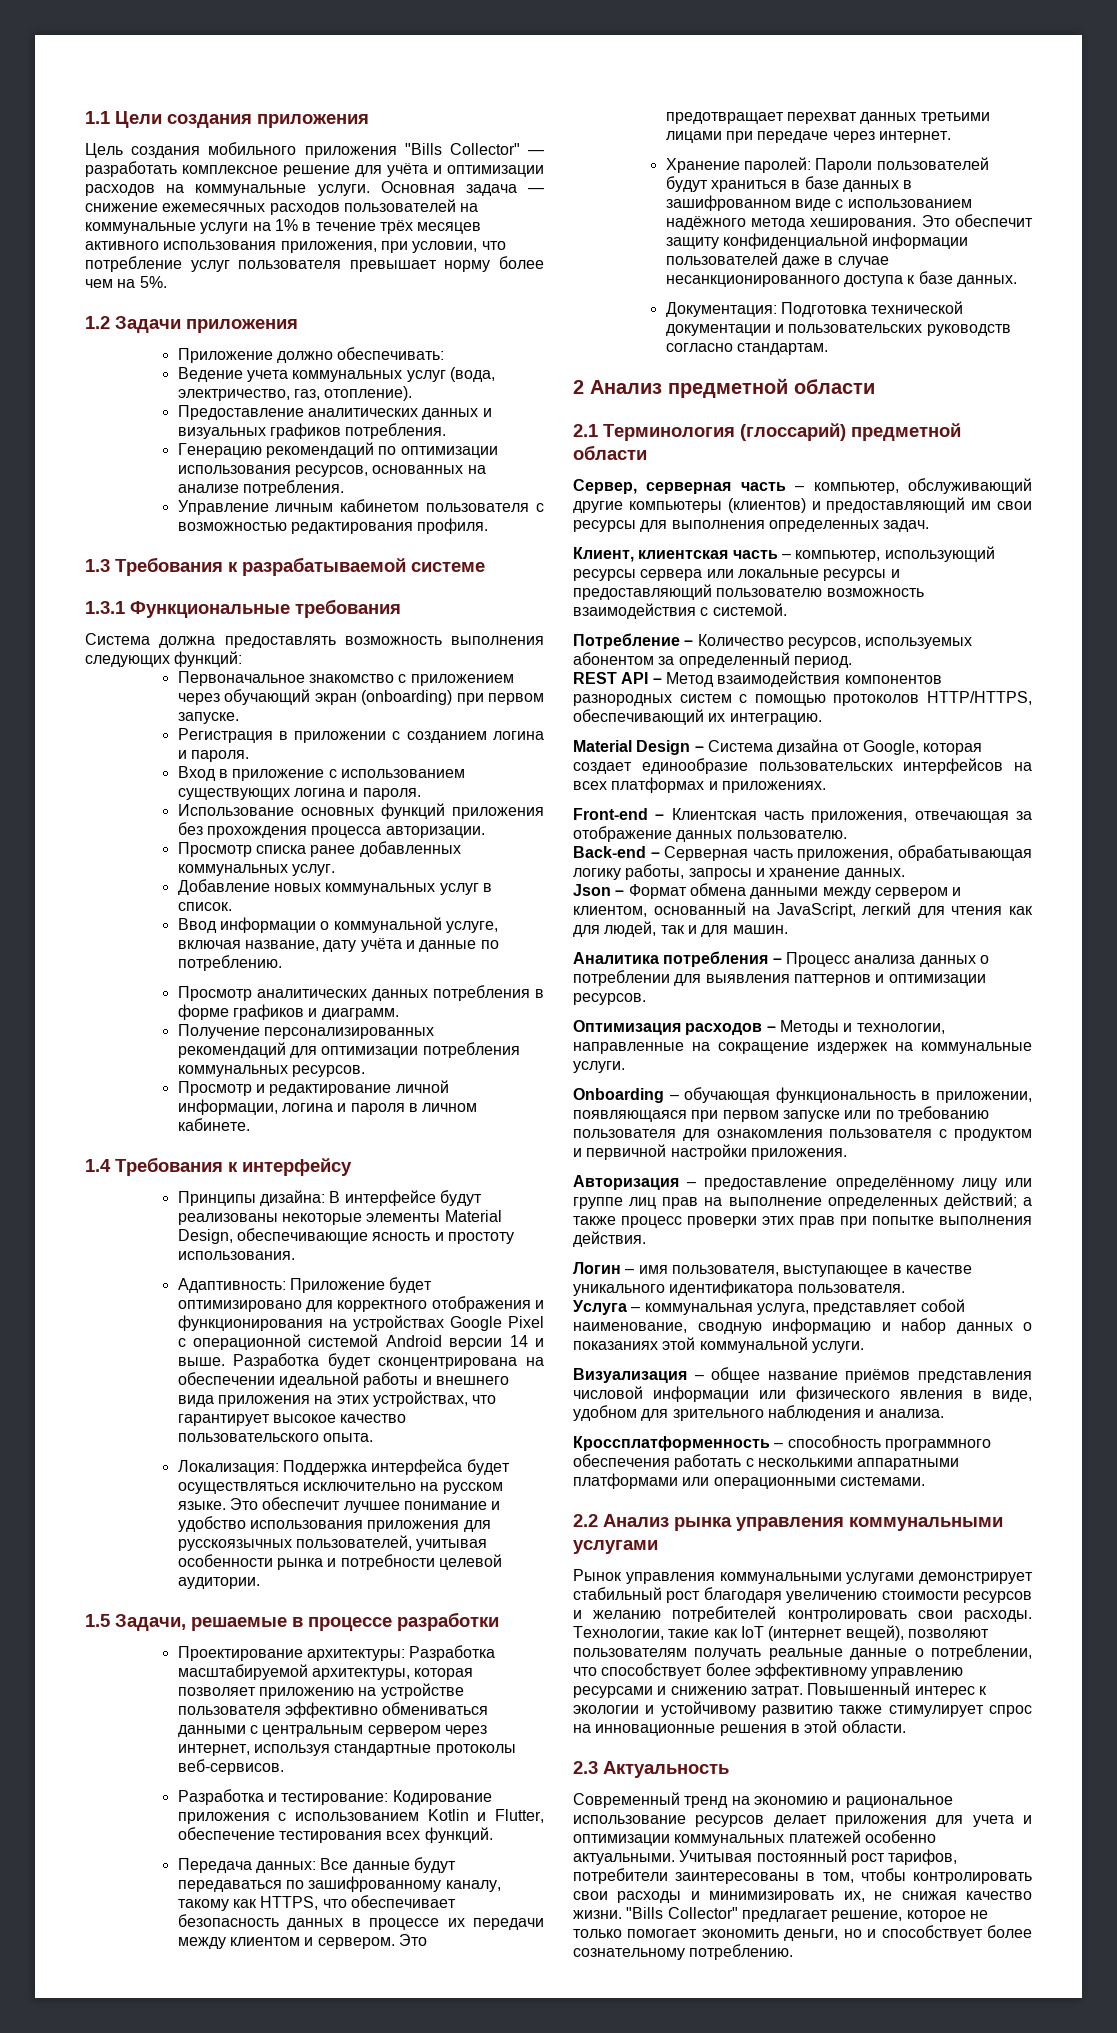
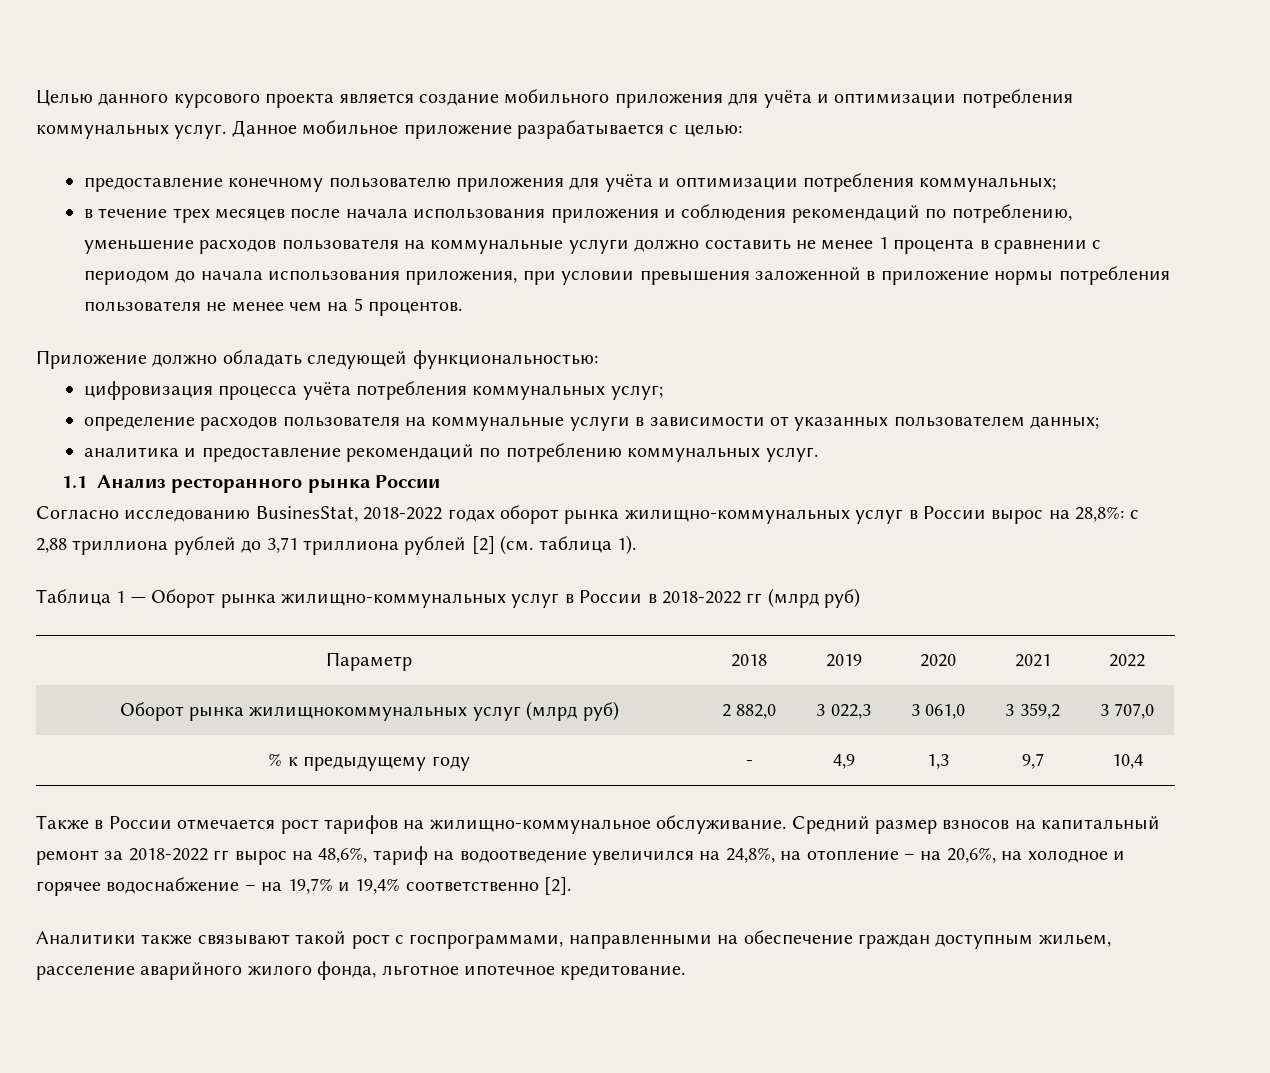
[85,111,369,128] [85,142,544,158] [85,161,544,177] [85,181,544,196] [85,199,479,215] [85,219,482,234] [85,241,506,253] [85,256,545,272] [85,276,167,288] [85,316,298,333] [177,347,445,363] [177,367,495,382] [177,386,413,401] [177,405,492,420] [177,423,447,439] [177,442,498,458] [177,465,486,477] [177,480,344,496] [177,499,544,515] [177,518,489,534] [85,557,485,576] [85,599,401,618] [85,633,544,648] [85,651,243,667] [177,671,514,686] [177,689,544,705] [177,712,239,724] [177,728,544,743] [177,750,249,762] [177,766,465,781] [177,788,421,800] [177,803,544,819] [177,822,485,838] [177,841,461,857] [177,864,335,876] [177,879,492,895] [177,902,232,911] [177,917,498,933] [177,938,499,952] [177,955,282,971] [177,985,544,1001] [177,1004,399,1020] [177,1024,434,1039] [177,1042,520,1058] [177,1065,365,1077] [177,1080,449,1096] [177,1099,478,1115] [177,1118,250,1131] [85,1157,352,1176] [177,1190,482,1206] [177,1210,502,1225] [177,1228,514,1244] [177,1251,295,1260] [177,1277,433,1293] [177,1296,544,1312] [177,1315,544,1331] [177,1334,544,1350] [177,1353,544,1369] [177,1372,509,1388] [177,1391,497,1407] [177,1414,407,1426] [177,1433,373,1442] [177,1459,510,1475] [177,1482,503,1494] [177,1497,501,1513] [177,1516,491,1532] [177,1535,488,1551] [177,1554,502,1570] [177,1577,260,1589] [85,1612,499,1631] [177,1645,496,1661] [177,1664,474,1680] [177,1683,464,1699] [177,1702,489,1718] [177,1725,487,1737] [177,1744,516,1756] [177,1759,284,1775] [177,1789,492,1805] [177,1809,544,1824] [177,1827,493,1843] [177,1857,456,1873] [177,1876,501,1892] [177,1895,456,1911] [177,1914,545,1930] [177,1934,427,1949] [665,112,990,124] [665,131,951,143] [665,157,989,173] [665,176,913,192] [665,195,972,211] [665,214,1033,230] [665,233,969,249] [665,252,889,268] [665,271,1017,287] [665,301,964,317] [665,324,1011,336] [665,343,828,355] [573,378,875,398] [573,423,961,441] [573,445,647,460] [573,478,1032,494] [573,497,1032,513] [573,520,930,532] [573,546,995,562] [573,569,900,581] [573,584,924,600] [573,603,787,619] [573,633,973,649] [573,652,852,668] [573,671,942,687] [573,691,1032,706] [573,709,822,725] [573,739,983,755] [573,758,1032,774] [573,777,826,793] [573,808,1032,823] [573,826,847,842] [573,845,1032,861] [573,864,905,880] [573,883,962,899] [573,902,1033,918] [573,921,788,937] [573,951,989,967] [573,970,986,986] [573,993,646,1005] [573,1020,945,1035] [573,1042,1032,1054] [573,1061,625,1073] [573,1087,1032,1103] [573,1106,989,1122] [573,1129,1032,1141] [573,1144,847,1160] [573,1175,1032,1190] [573,1193,1032,1209] [573,1216,1032,1228] [573,1231,646,1247] [573,1262,972,1277] [573,1280,905,1296] [573,1299,965,1315] [573,1318,1032,1334] [573,1337,864,1353] [573,1367,1032,1383] [573,1386,1032,1402] [573,1405,944,1421] [573,1435,991,1451] [573,1454,960,1470] [573,1473,925,1489] [573,1514,1003,1531] [573,1540,658,1554] [573,1569,1033,1584] [573,1587,1032,1603] [573,1606,1032,1622] [573,1625,989,1641] [573,1644,1032,1660] [573,1663,964,1679] [573,1682,987,1698] [573,1701,1032,1717] [573,1720,906,1736] [573,1761,729,1778] [573,1792,953,1808] [573,1815,1032,1827] [573,1830,936,1846] [573,1849,958,1865] [573,1868,1032,1884] [573,1891,1032,1903] [573,1907,988,1922] [573,1925,1032,1941] [573,1944,794,1960] 1.1 Цели создания приложения // Цель создания мобильного приложения "Bills Collector" — разработать комплексное решение для учёта и оптимизации расходов на коммунальные услуги. Основная задача — снижение ежемесячных расходов пользователей на коммунальные услуги на 1% в течение трёх месяцев активного использования приложения, при условии, что потребление услуг пользователя превышает норму более чем на 5%. // 1.2 Задачи приложения // Приложение должно обеспечивать: // Ведение учета коммунальных услуг (вода, электричество, газ, отопление). // Предоставление аналитических данных и визуальных графиков потребления. // Генерацию рекомендаций по оптимизации использования ресурсов, основанных на анализе потребления. // Управление личным кабинетом пользователя с возможностью редактирования профиля. // 1.3 Требования к разрабатываемой системе // 1.3.1 Функциональные требования // Система должна предоставлять возможность выполнения следующих функций: // Первоначальное знакомство с приложением через обучающий экран (onboarding) при первом запуске. // Регистрация в приложении с созданием логина и пароля. // Вход в приложение с использованием существующих логина и пароля. // Использование основных функций приложения без прохождения процесса авторизации. // Просмотр списка ранее добавленных коммунальных услуг. // Добавление новых коммунальных услуг в список. // Ввод информации о коммунальной услуге, включая название, дату учёта и данные по потреблению. // Просмотр аналитических данных потребления в форме графиков и диаграмм. // Получение персонализированных рекомендаций для оптимизации потребления коммунальных ресурсов. // Просмотр и редактирование личной информации, логина и пароля в личном кабинете. // 1.4 Требования к интерфейсу // Принципы дизайна: В интерфейсе будут реализованы некоторые элементы Material Design, обеспечивающие ясность и простоту использования. // Адаптивность: Приложение будет оптимизировано для корректного отображения и функционирования на устройствах Google Pixel с операционной системой Android версии 14 и выше. Разработка будет сконцентрирована на обеспечении идеальной работы и внешнего вида приложения на этих устройствах, что гарантирует высокое качество пользовательского опыта. // Локализация: Поддержка интерфейса будет осуществляться исключительно на русском языке. Это обеспечит лучшее понимание и удобство использования приложения для русскоязычных пользователей, учитывая особенности рынка и потребности целевой аудитории. // 1.5 Задачи, решаемые в процессе разработки // Проектирование архитектуры: Разработка масштабируемой архитектуры, которая позволяет приложению на устройстве пользователя эффективно обмениваться данными с центральным сервером через интернет, используя стандартные протоколы веб-сервисов. // Разработка и тестирование: Кодирование приложения с использованием Kotlin и Flutter, обеспечение тестирования всех функций. // Передача данных: Все данные будут передаваться по зашифрованному каналу, такому как HTTPS, что обеспечивает безопасность данных в процессе их передачи между клиентом и сервером. Это предотвращает перехват данных третьими лицами при передаче через интернет. // Хранение паролей: Пароли пользователей будут храниться в базе данных в зашифрованном виде с использованием надёжного метода хеширования. Это обеспечит защиту конфиденциальной информации пользователей даже в случае несанкционированного доступа к базе данных. // Документация: Подготовка технической документации и пользовательских руководств согласно стандартам. // 2 Анализ предметной области // 2.1 Терминология (глоссарий) предметной области // Сервер, серверная часть – компьютер, обслуживающий другие компьютеры (клиентов) и предоставляющий им свои ресурсы для выполнения определенных задач. // Клиент, клиентская часть – компьютер, использующий ресурсы сервера или локальные ресурсы и предоставляющий пользователю возможность взаимодействия с системой. // Потребление – Количество ресурсов, используемых абонентом за определенный период. // REST API – Метод взаимодействия компонентов разнородных систем с помощью протоколов HTTP/HTTPS, обеспечивающий их интеграцию. // Material Design – Система дизайна от Google, которая создает единообразие пользовательских интерфейсов на всех платформах и приложениях. // Front-end – Клиентская часть приложения, отвечающая за отображение данных пользователю. // Back-end – Серверная часть приложения, обрабатывающая логику работы, запросы и хранение данных. // Json – Формат обмена данными между сервером и клиентом, основанный на JavaScript, легкий для чтения как для людей, так и для машин. // Аналитика потребления – Процесс анализа данных о потреблении для выявления паттернов и оптимизации ресурсов. // Оптимизация расходов – Методы и технологии, направленные на сокращение издержек на коммунальные услуги. // Onboarding – обучающая функциональность в приложении, появляющаяся при первом запуске или по требованию пользователя для ознакомления пользователя с продуктом и первичной настройки приложения. // Авторизация – предоставление определённому лицу или группе лиц прав на выполнение определенных действий; а также процесс проверки этих прав при попытке выполнения действия. // Логин – имя пользователя, выступающее в качестве уникального идентификатора пользователя. // Услуга – коммунальная услуга, представляет собой наименование, сводную информацию и набор данных о показаниях этой коммунальной услуги. // Визуализация – общее название приёмов представления числовой информации или физического явления в виде, удобном для зрительного наблюдения и анализа. // Кроссплатформенность – способность программного обеспечения работать с несколькими аппаратными платформами или операционными системами. // 2.2 Анализ рынка управления коммунальными услугами // Рынок управления коммунальными услугами демонстрирует стабильный рост благодаря увеличению стоимости ресурсов и желанию потребителей контролировать свои расходы. Технологии, такие как IoT (интернет вещей), позволяют пользователям получать реальные данные о потреблении, что способствует более эффективному управлению ресурсами и снижению затрат. Повышенный интерес к экологии и устойчивому развитию также стимулирует спрос на инновационные решения в этой области. // 2.3 Актуальность // Современный тренд на экономию и рациональное использование ресурсов делает приложения для учета и оптимизации коммунальных платежей особенно актуальными. Учитывая постоянный рост тарифов, потребители заинтересованы в том, чтобы контролировать свои расходы и минимизировать их, не снижая качество жизни. "Bills Collector" предлагает решение, которое не только помогает экономить деньги, но и способствует более сознательному потреблению. -> [36,89,1073,108] [36,120,742,139] [83,173,1057,192] [83,204,1072,223] [83,237,1102,254] [83,266,1170,285] [83,298,463,316] [36,350,598,369] [83,381,663,400] [83,416,1100,431] [83,443,818,462] [61,475,441,493] [36,505,1139,524] [36,535,636,555] [36,588,861,608] [326,652,412,671] [731,654,767,667] [825,654,862,667] [920,654,956,667] [1014,654,1051,667] [1109,654,1145,667] [119,701,619,721] [721,704,777,719] [816,704,871,719] [910,704,966,719] [1005,703,1060,719] [1099,703,1155,719] [268,753,470,771] [745,760,753,766] [832,754,855,769] [927,754,949,769] [1021,753,1044,769] [1111,754,1143,769] [36,815,1161,834] [36,846,1125,865] [36,877,572,896] [36,930,1111,949] [36,961,686,980] Целью данного курсового проекта является создание мобильного приложения для учёта и оптимизации потребления коммунальных услуг. Данное мобильное приложение разрабатывается с целью: // предоставление конечному пользователю приложения для учёта и оптимизации потребления коммунальных; // в течение трех месяцев после начала использования приложения и соблюдения рекомендаций по потреблению, уменьшение расходов пользователя на коммунальные услуги должно составить не менее 1 процента в сравнении с периодом до начала использования приложения, при условии превышения заложенной в приложение нормы потребления пользователя не менее чем на 5 процентов. // Приложение должно обладать следующей функциональностью: // цифровизация процесса учёта потребления коммунальных услуг; // определение расходов пользователя на коммунальные услуги в зависимости от указанных пользователем данных; // аналитика и предоставление рекомендаций по потреблению коммунальных услуг. // 1.1 Анализ ресторанного рынка России // Согласно исследованию BusinesStat, 2018-2022 годах оборот рынка жилищно-коммунальных услуг в России вырос на 28,8%: с 2,88 триллиона рублей до 3,71 триллиона рублей [2] (см. таблица 1). // Таблица 1 — Оборот рынка жилищно-коммунальных услуг в России в 2018-2022 гг (млрд руб) // Параметр | 2018 | 2019 | 2020 | 2021 | 2022 // Оборот рынка жилищнокоммунальных услуг (млрд руб) | 2 882,0 | 3 022,3 | 3 061,0 | 3 359,2 | 3 707,0 // % к предыдущему году | - | 4,9 | 1,3 | 9,7 | 10,4 // Также в России отмечается рост тарифов на жилищно-коммунальное обслуживание. Средний размер взносов на капитальный ремонт за 2018-2022 гг вырос на 48,6%, тариф на водоотведение увеличился на 24,8%, на отопление – на 20,6%, на холодное и горячее водоснабжение – на 19,7% и 19,4% соответственно [2]. // Аналитики также связывают такой рост с госпрограммами, направленными на обеспечение граждан доступным жильем, расселение аварийного жилого фонда, льготное ипотечное кредитование.

